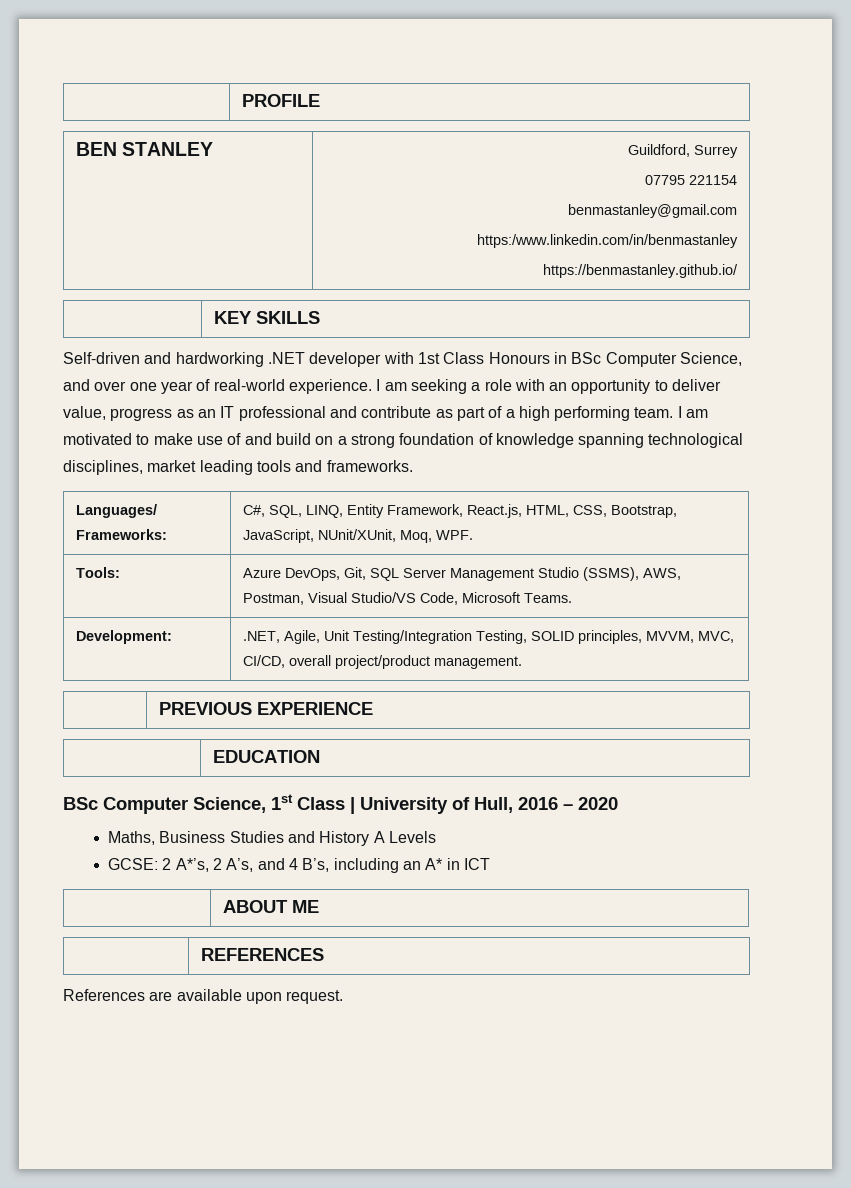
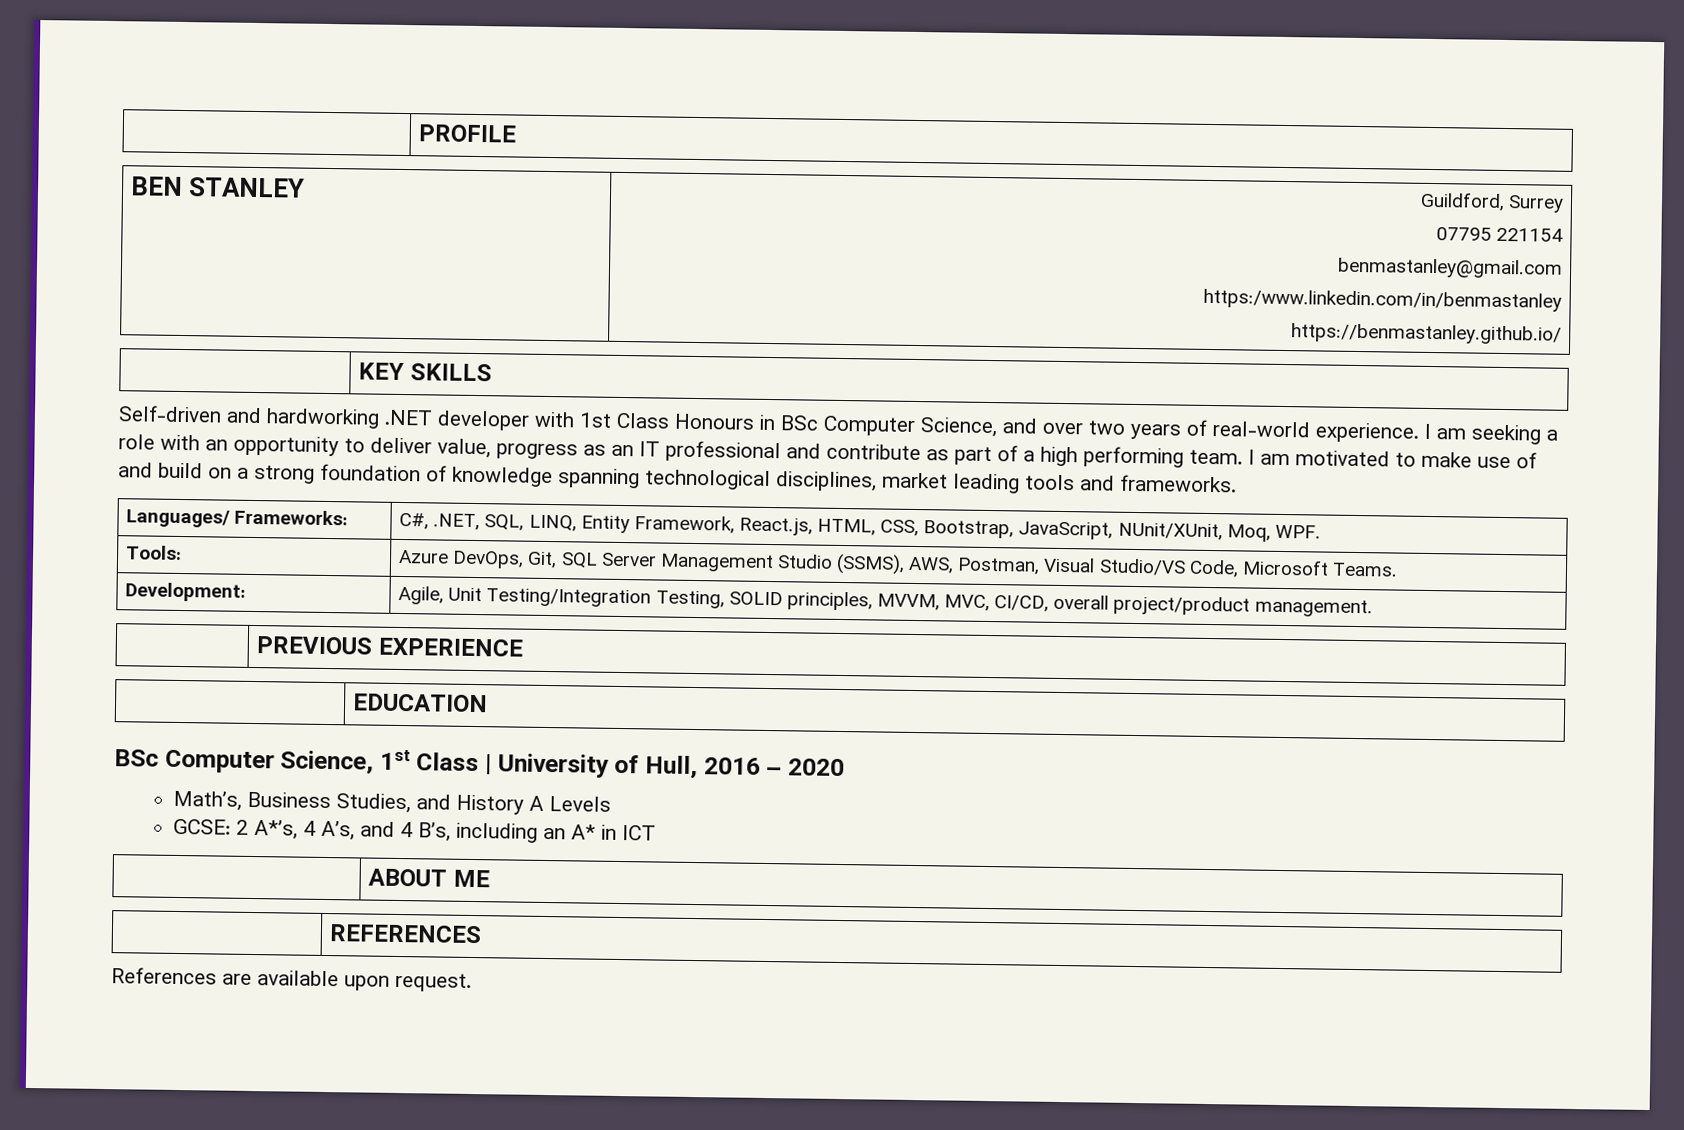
[129,381,193,394] one year -> [1088,420,1181,440] two years
(265, 511) none -> [433,513,481,531] .NET,
[242,631,280,643] .NET, -> (247, 592) none
[108,831,284,845] Maths, Business Studies -> [172,790,411,814] Math’s, Business Studies,
[213,858,223,870] 2 -> [302,820,316,836] 4

